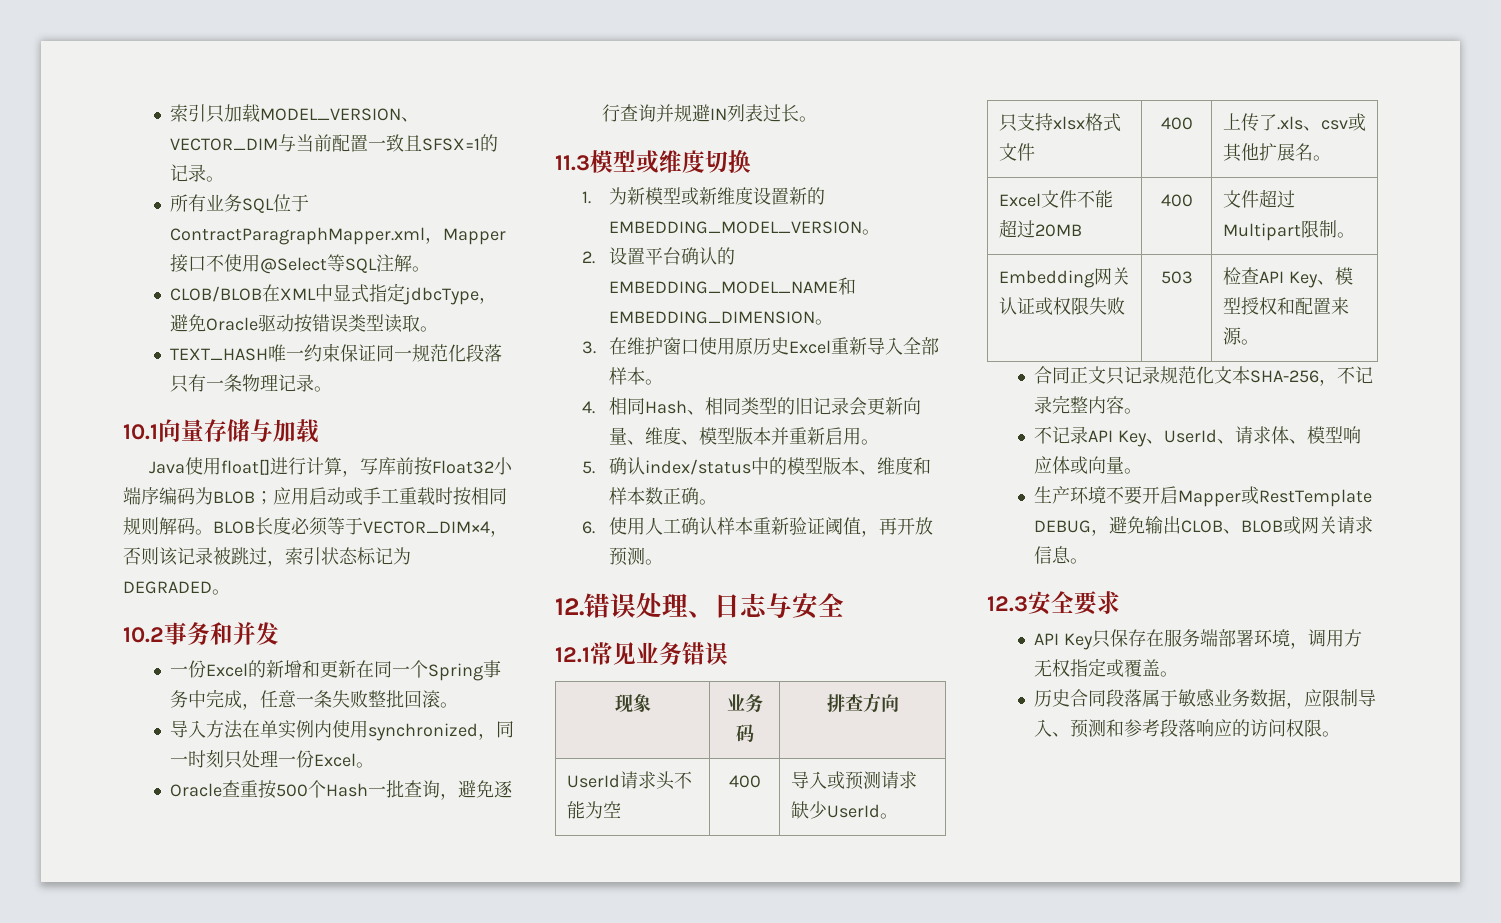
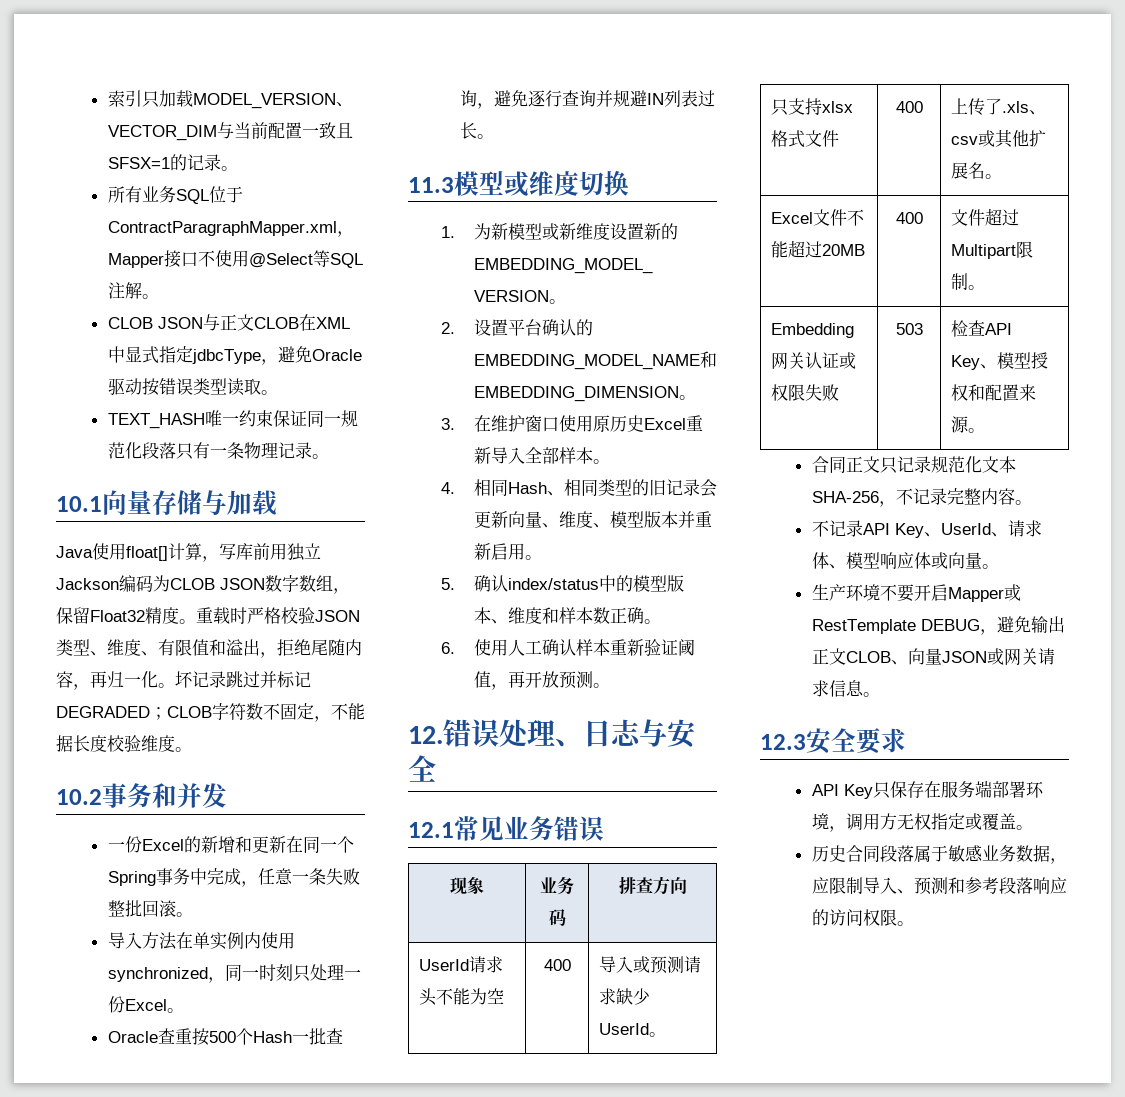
[169,286,262,302] CLOB/BLOB -> [107,314,299,331] CLOB JSON与正文CLOB
[270,457,307,475] 进行 -> (168, 553) none
[414,457,514,476] [123,487,507,506] [123,517,508,537] [123,547,411,567] [123,581,212,594] 按Float32小端序编码为BLOB；应用启动或手工重载时按相同规则解码。BLOB长度必须等于VECTOR_DIM×4，否则该记录被跳过，索引状态标记为DEGRADED -> [270,543,321,561] [56,575,350,594] [56,607,360,624] [56,639,362,658] [56,671,311,690] [56,703,365,722] [56,735,175,752] 用独立Jackson编码为CLOB JSON数字数组，保留Float32精度。重载时严格校验JSON类型、维度、有限值和溢出，拒绝尾随内容，再归一化。坏记录跳过并标记DEGRADED；CLOB字符数不固定，不能据长度校验维度
[1180,520,1283,534] CLOB、BLOB -> [811,648,987,665] 正文CLOB、向量JSON

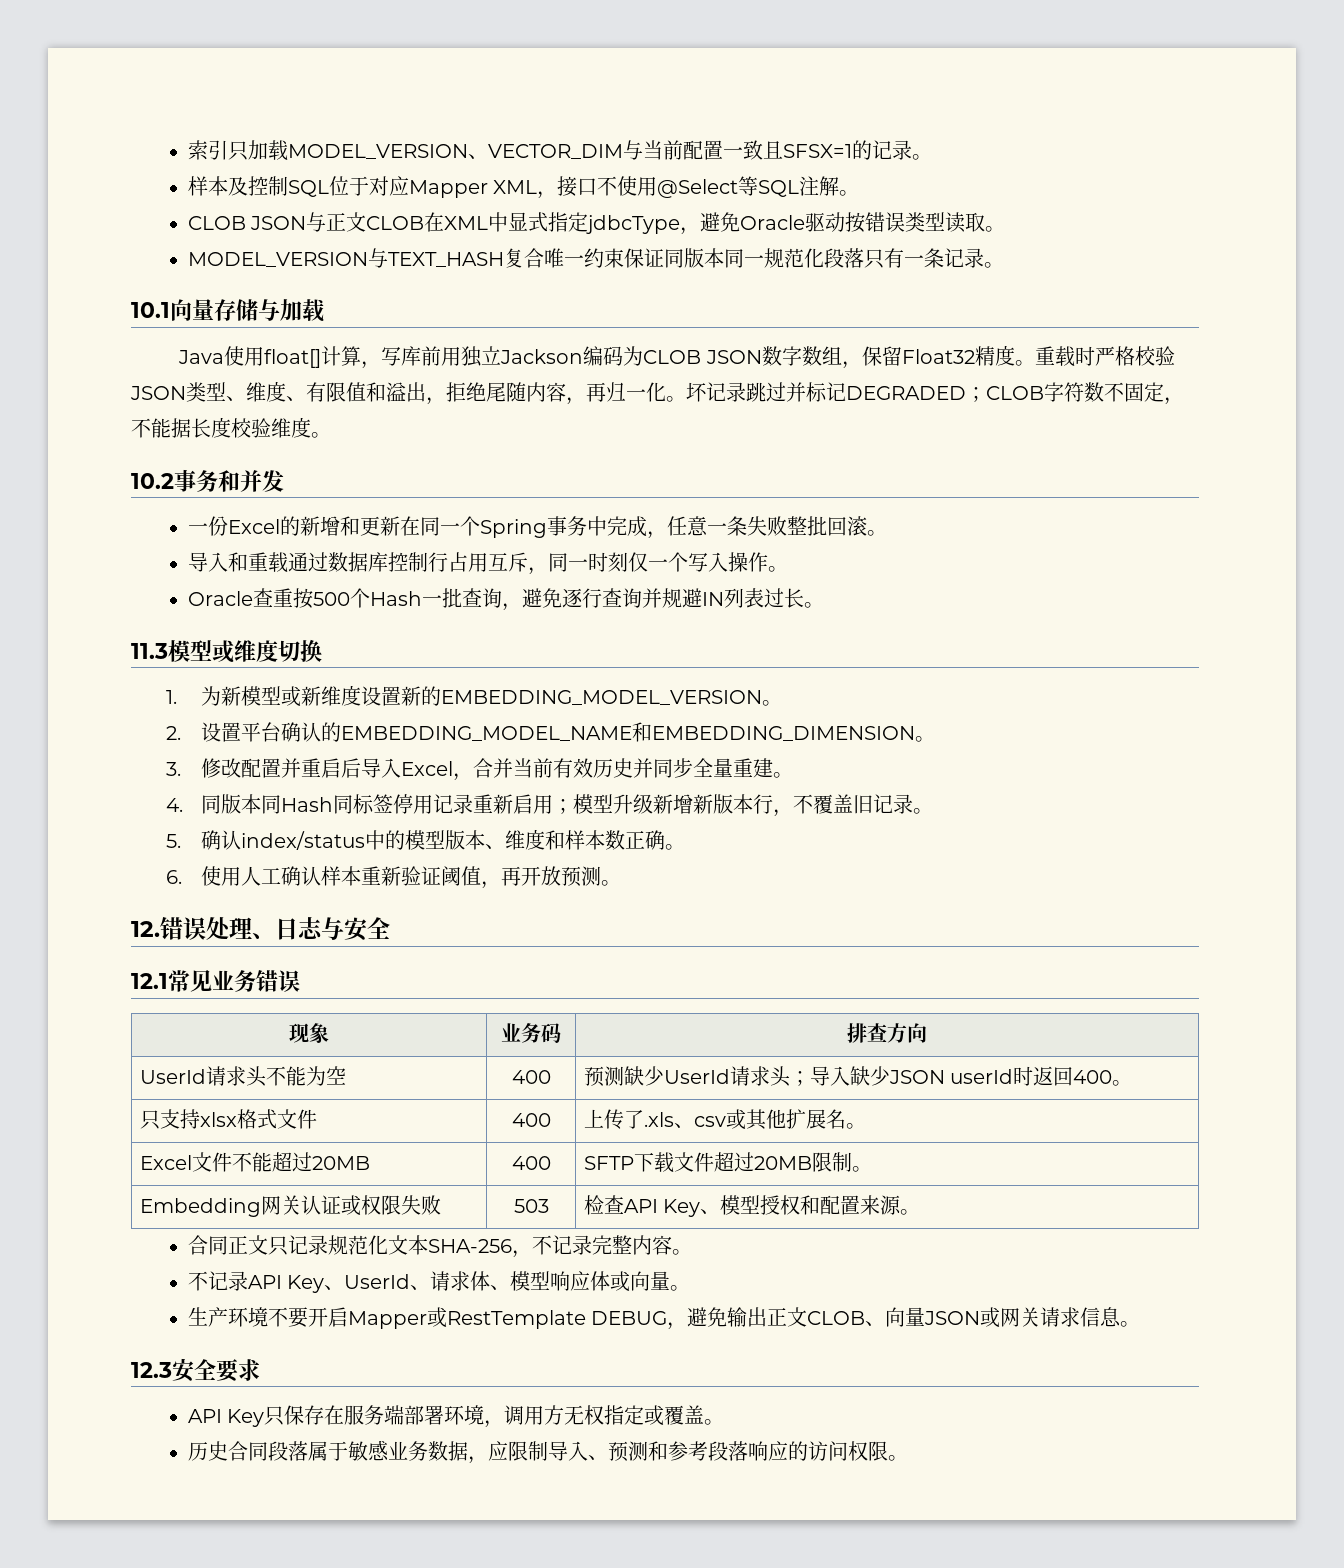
[107,186,243,204] [107,221,354,237] [107,253,164,268] 所有业务SQL位于ContractParagraphMapper.xml，Mapper -> [187,176,558,199] 样本及控制SQL位于对应Mapper XML，
[107,413,205,429] TEXT_HASH -> [187,248,544,268] MODEL_VERSION与TEXT_HASH复合
(324, 418) none -> [683,248,744,268] 版本同
[243,442,278,459] 物理 -> (944, 258) none
[141,932,295,950] [107,964,361,983] [107,996,167,1013] 方法在单实例内使用synchronized，同一时刻只处理一份Excel -> [227,552,768,575] 和重载通过数据库控制行占用互斥，同一时刻仅一个写入操作
[473,415,703,432] [473,447,610,464] [440,479,717,497] [473,511,712,528] [473,543,525,560] 在维护窗口使用原历史Excel重新导入全部样本。 // 4.相同Hash、相同类型的旧记录会更新向量、维度、模型版本并重新启用 -> [200,758,793,781] [165,794,913,817] 修改配置并重启后导入Excel，合并当前有效历史并同步全量重建。 // 4.同版本同Hash同标签停用记录重新启用；模型升级新增新版本行，不覆盖旧记录
[598,956,701,974] [598,988,650,1005] [598,1023,649,1035] 导入或预测请求缺少UserId -> [583,1066,1113,1087] 预测缺少UserId请求头；导入缺少JSON userId时返回400
(923, 218) none -> [583,1152,674,1173] SFTP下载
[950,244,1016,259] Multipart -> [753,1156,812,1170] 20MB

